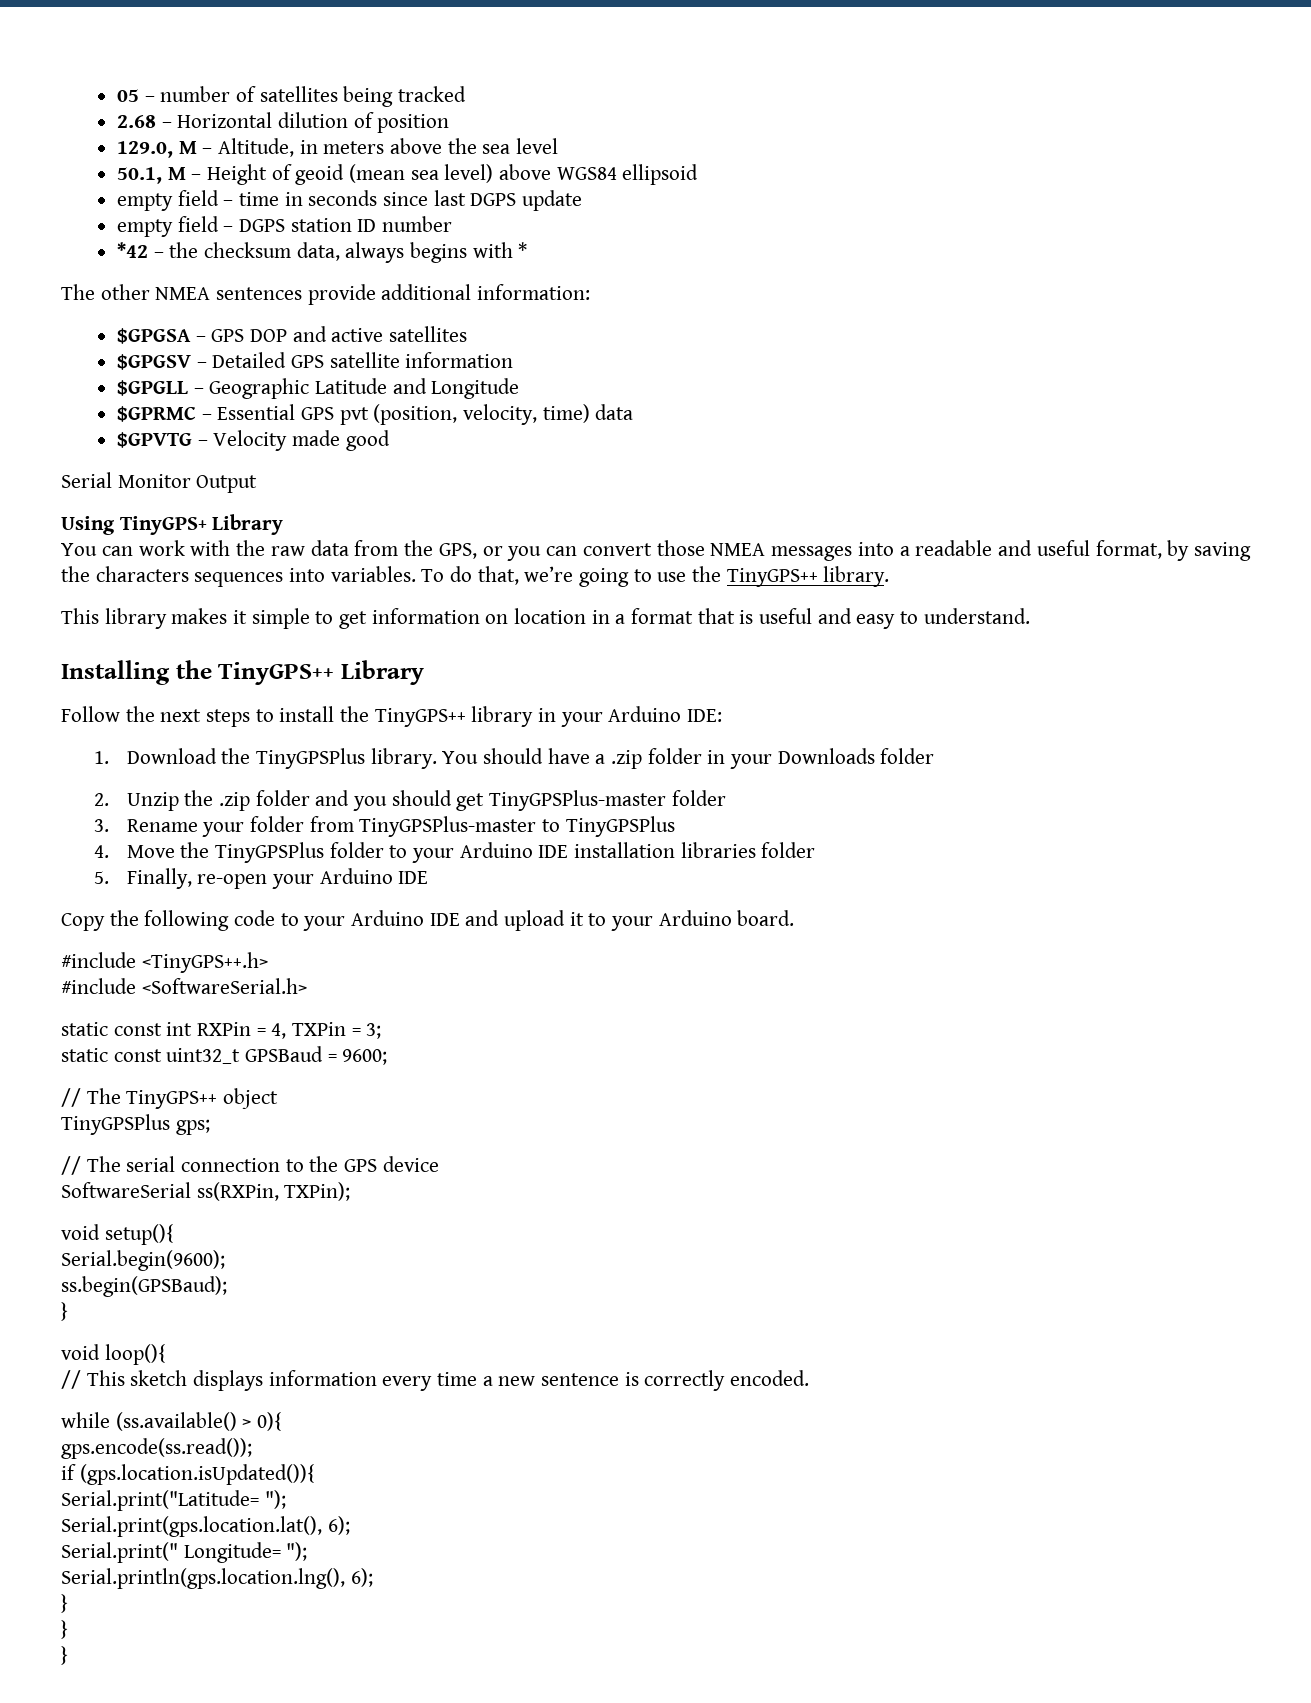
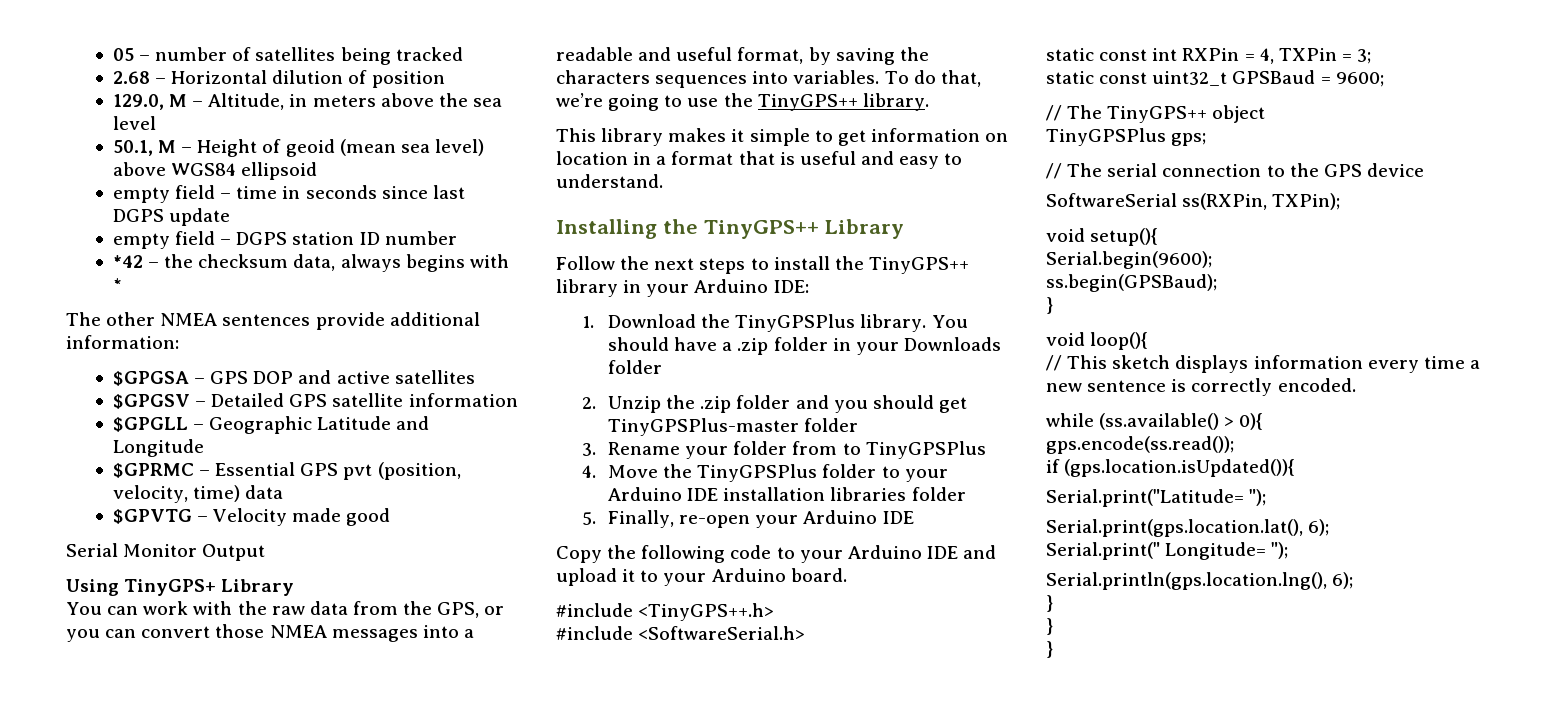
[359,816,537,837] TinyGPSPlus-master -> (838, 448) none

